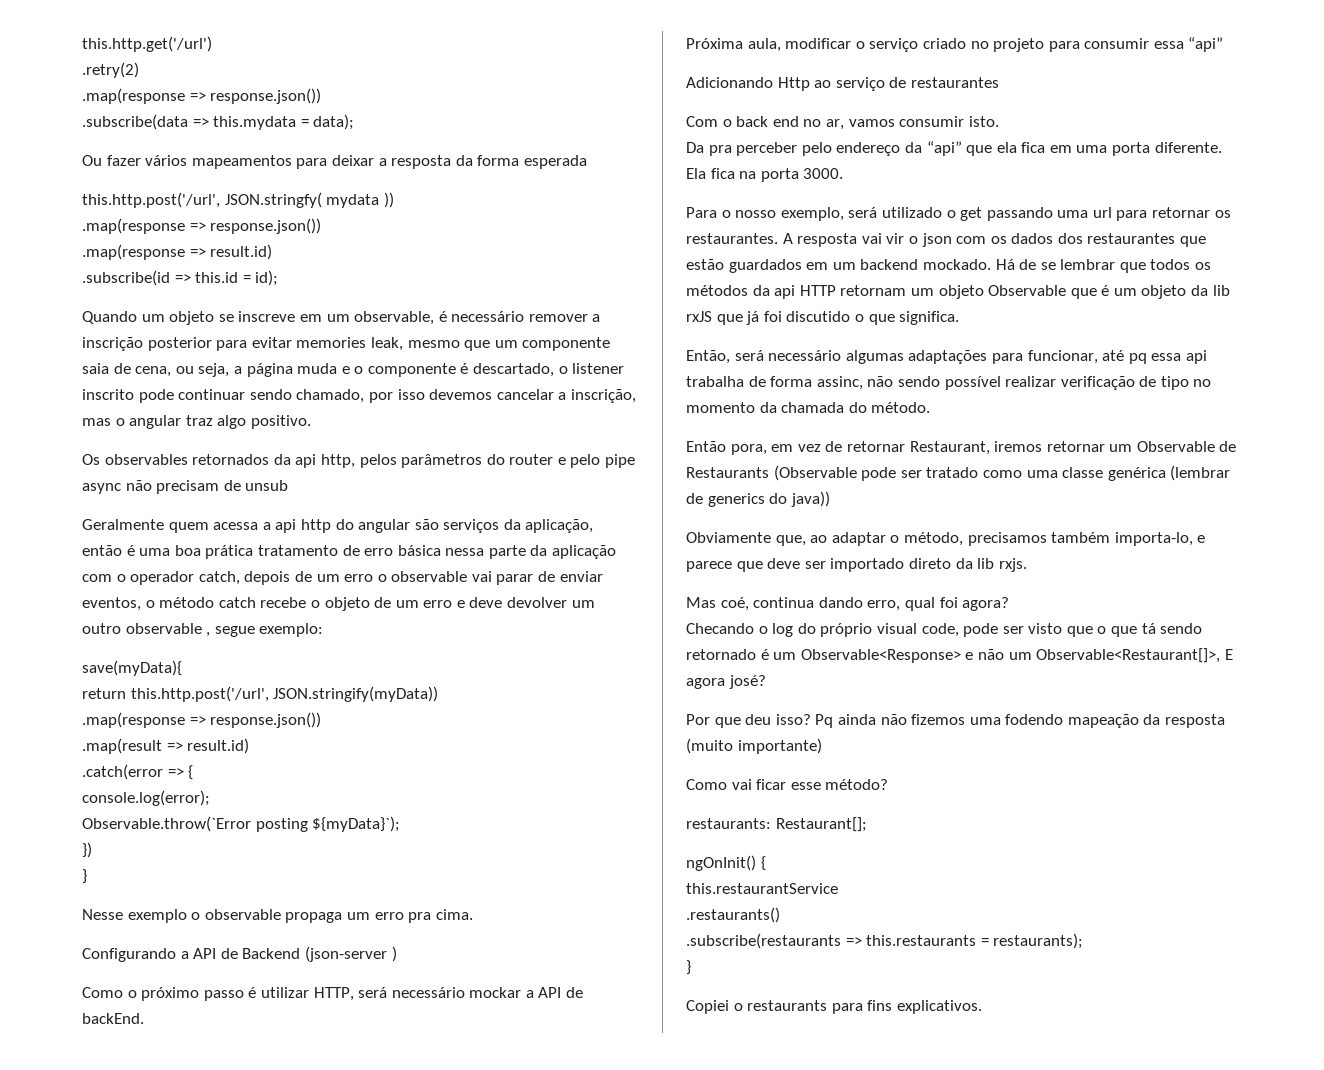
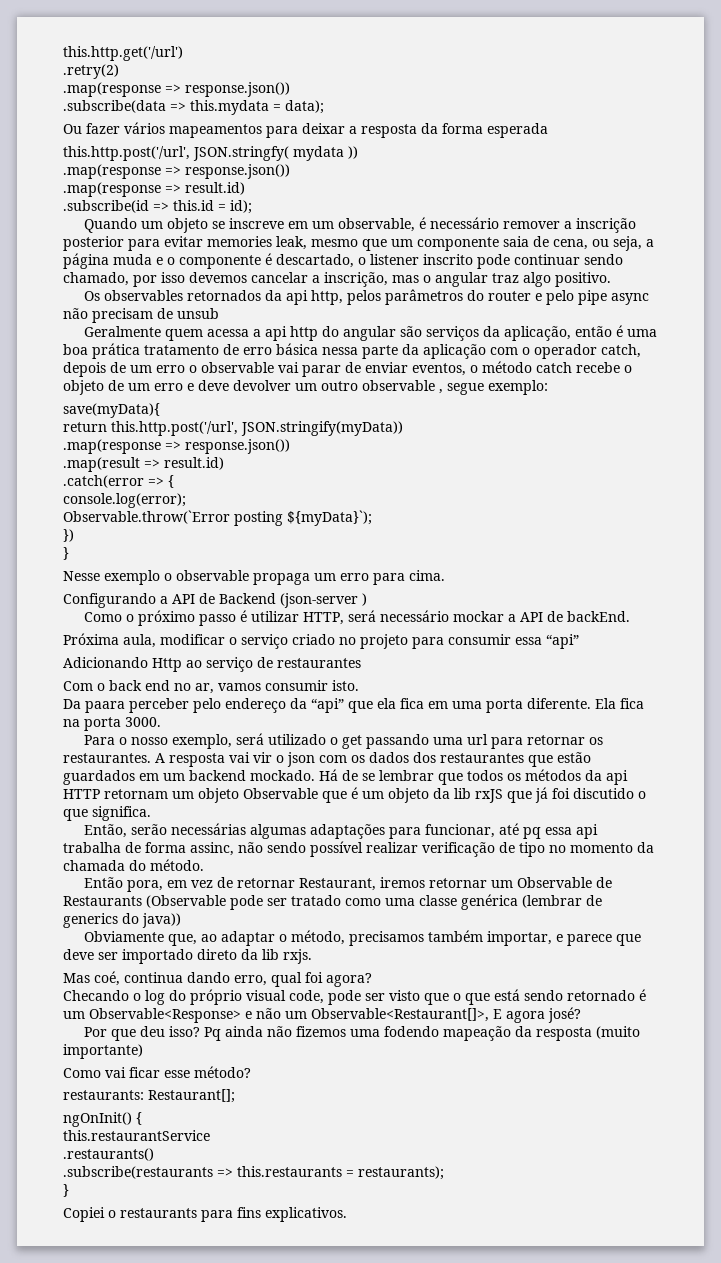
[408,912,432,923] pra -> [373,573,405,585] para
[708,145,732,156] pra -> [85,701,125,713] paara
[734,350,842,361] será necessário -> [130,823,246,835] serão necessárias
[1114,532,1193,546] importa-lo, -> [486,931,552,946] importar,
[1141,623,1156,634] tá -> [494,989,520,1001] está

